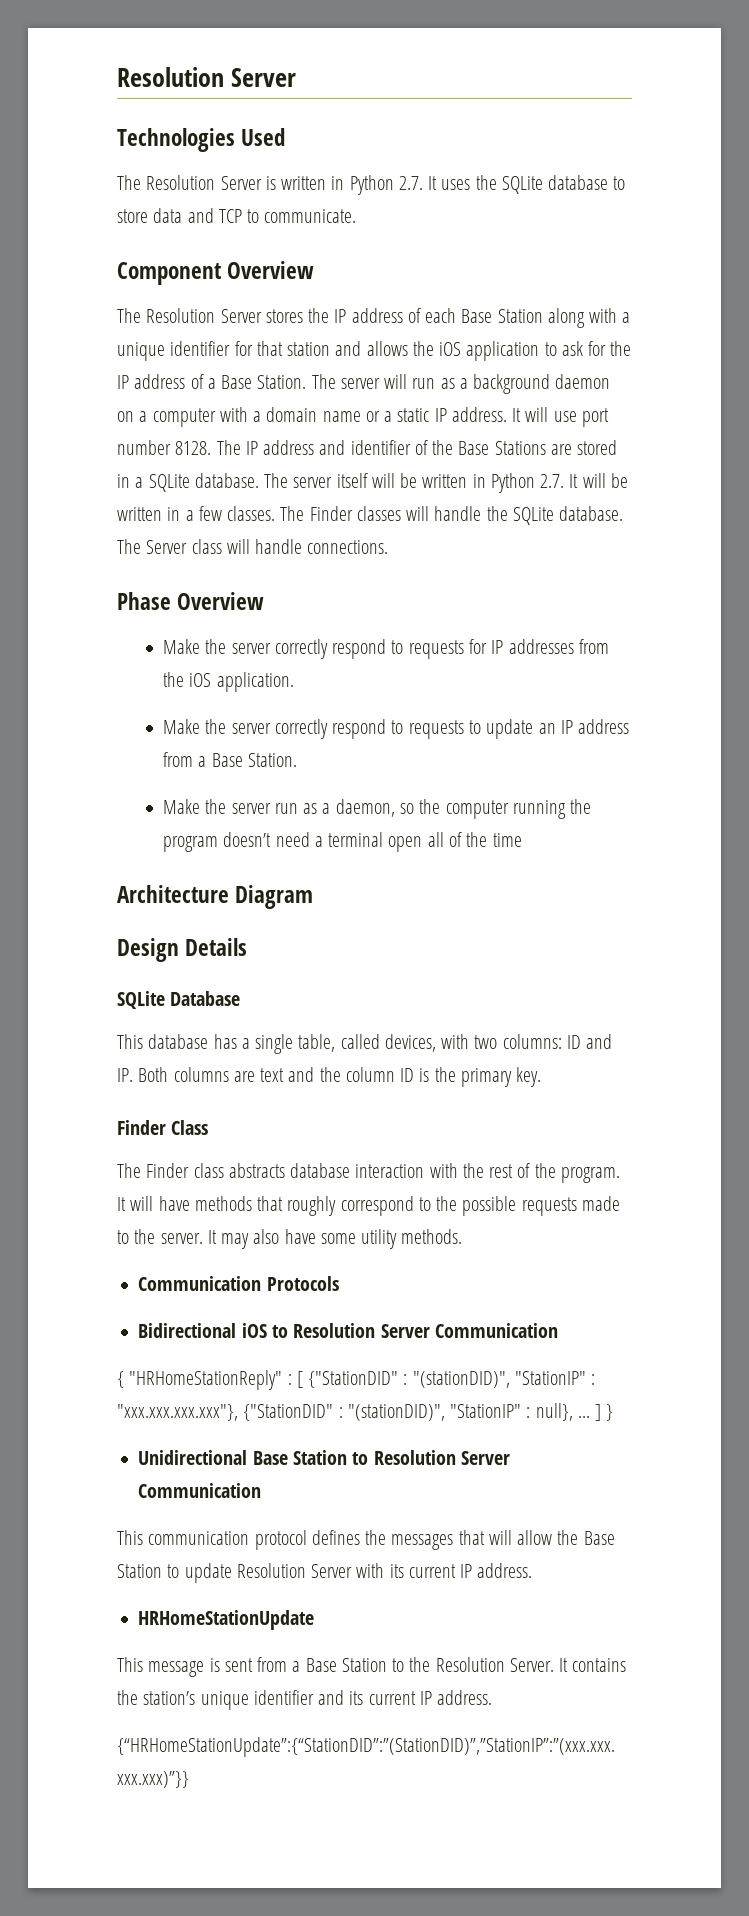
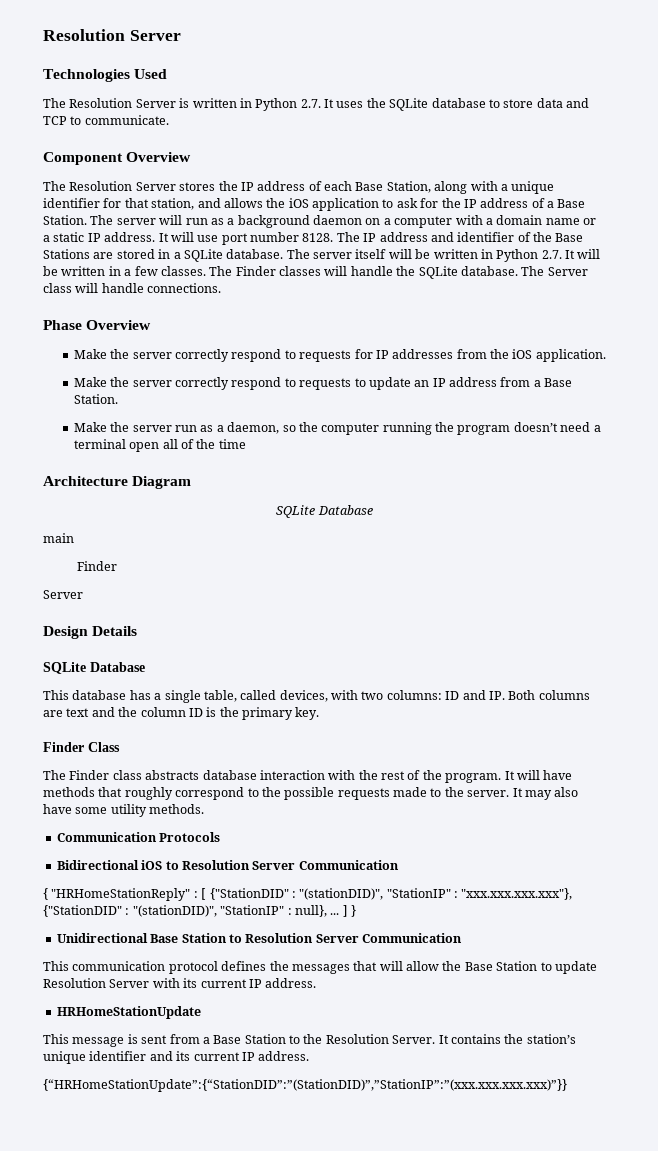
[497,309,543,323] Station -> [386,181,431,193] Station,
[287,342,331,356] station -> [151,198,195,210] station,
(314, 897) none -> [276,505,373,518] [43,533,74,543] [77,561,118,571] [43,590,83,599] // SQLite Database // main // Finder // Server

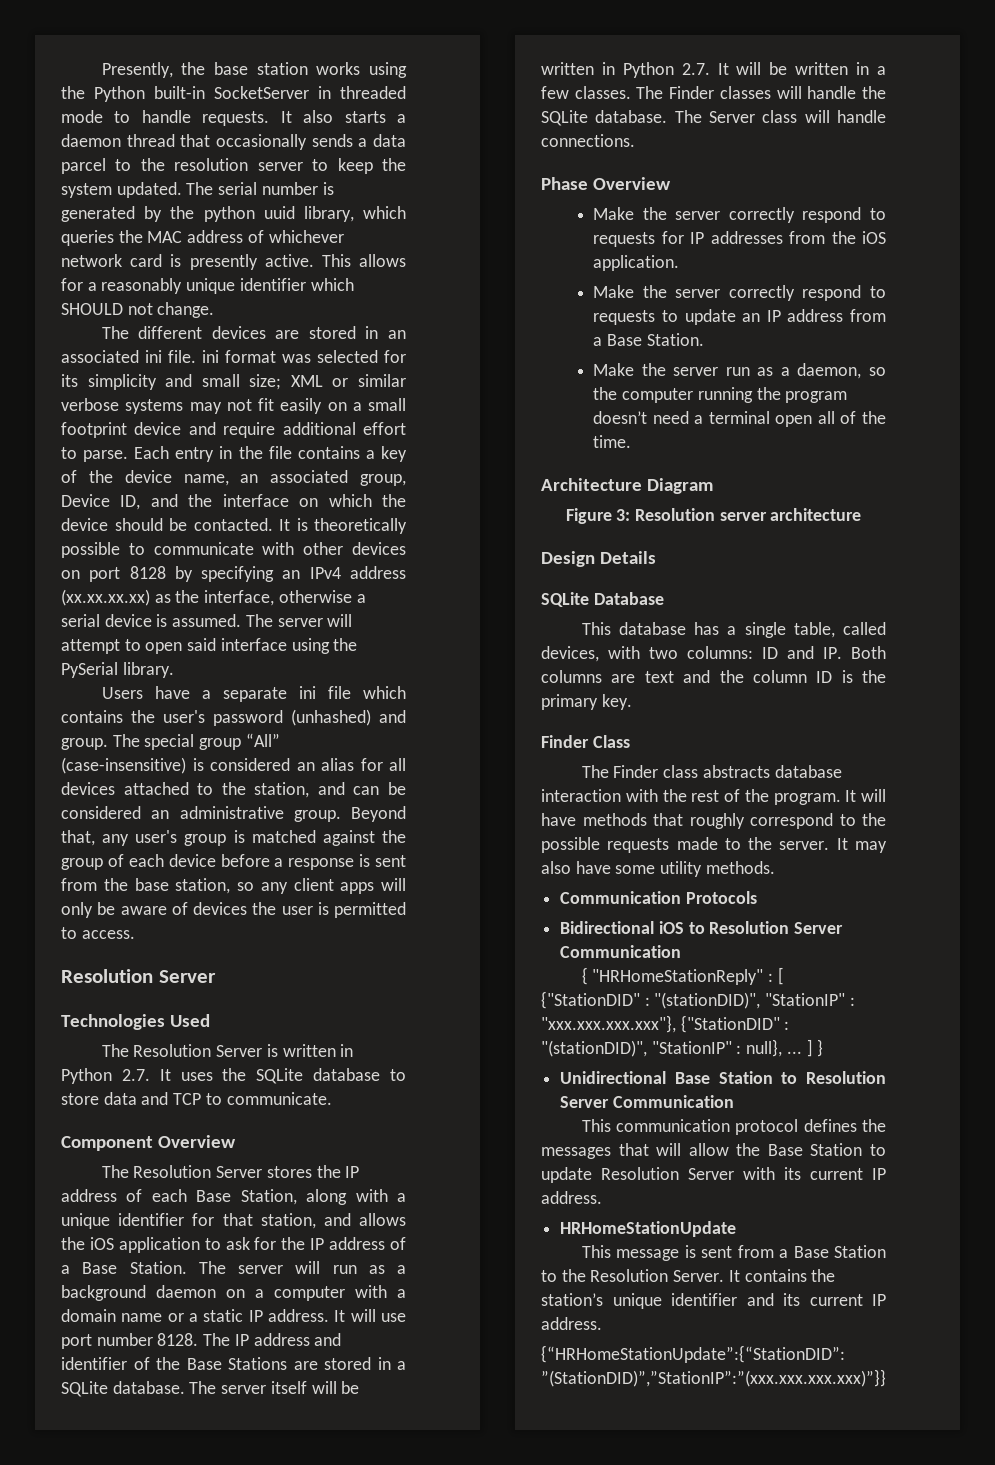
(43, 35) none -> [101,62,407,78] [61,86,406,102] [61,110,407,126] [61,134,406,150] [61,158,407,174] [61,182,334,198] [61,206,406,222] [61,230,344,246] [61,254,406,270] [61,278,354,294] [61,302,215,318] [101,326,406,339] [61,350,406,363] [61,374,406,390] [61,398,406,414] [61,422,406,438] [61,446,407,462] [61,470,406,486] [61,494,407,510] [61,518,407,534] [61,542,407,558] [61,566,406,582] [61,589,366,606] [61,614,353,627] [61,638,358,654] [61,662,174,678] [101,686,406,702] [61,709,406,726] [61,733,280,750] [61,757,406,774] [61,782,406,798] [61,806,406,822] [61,830,406,846] [61,854,406,870] [61,878,406,894] [61,902,406,918] [61,927,135,939] Presently, the base station works using the Python built-in SocketServer in threaded mode to handle requests. It also starts a daemon thread that occasionally sends a data parcel to the resolution server to keep the system updated. The serial number is generated by the python uuid library, which queries the MAC address of whichever network card is presently active. This allows for a reasonably unique identifier which SHOULD not change. // The different devices are stored in an associated ini file. ini format was selected for its simplicity and small size; XML or similar verbose systems may not fit easily on a small footprint device and require additional effort to parse. Each entry in the file contains a key of the device name, an associated group, Device ID, and the interface on which the device should be contacted. It is theoretically possible to communicate with other devices on port 8128 by specifying an IPv4 address (xx.xx.xx.xx) as the interface, otherwise a serial device is assumed. The server will attempt to open said interface using the PySerial library. // Users have a separate ini file which contains the user's password (unhashed) and group. The special group “All” (case-insensitive) is considered an alias for all devices attached to the station, and can be considered an administrative group. Beyond that, any user's group is matched against the group of each device before a response is sent from the base station, so any client apps will only be aware of devices the user is permitted to access. //
[218,439,246,449] time -> [593,435,632,448] time.
[276,505,373,518] [43,533,74,543] [77,561,118,571] [43,590,83,599] SQLite Database // main // Finder // Server -> [565,508,862,524] Figure 3: Resolution server architecture

